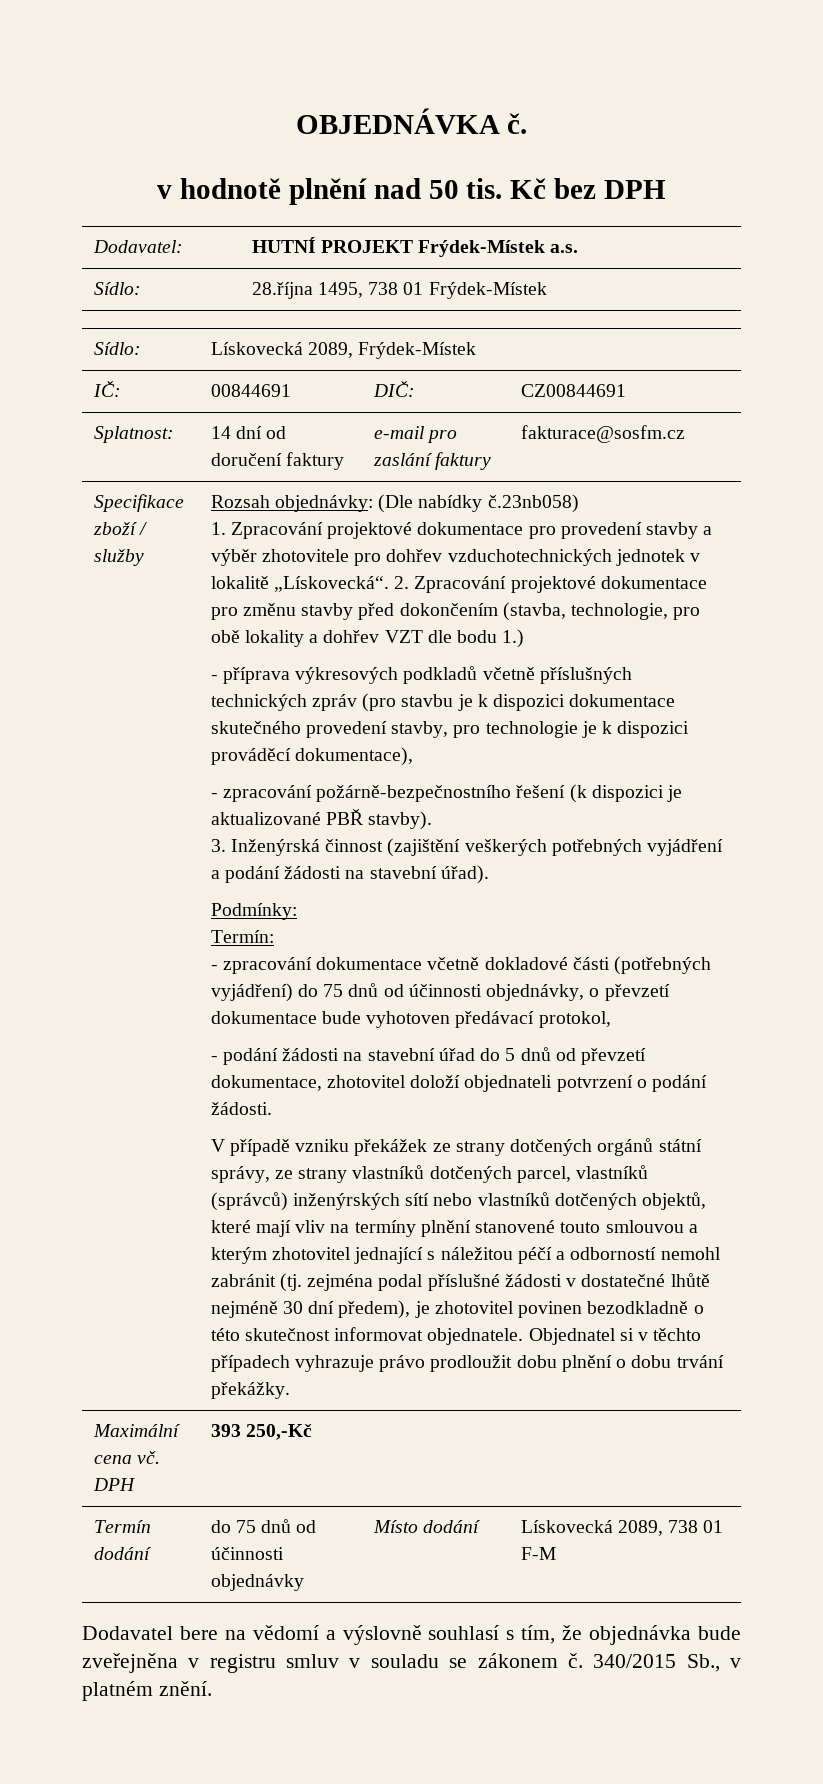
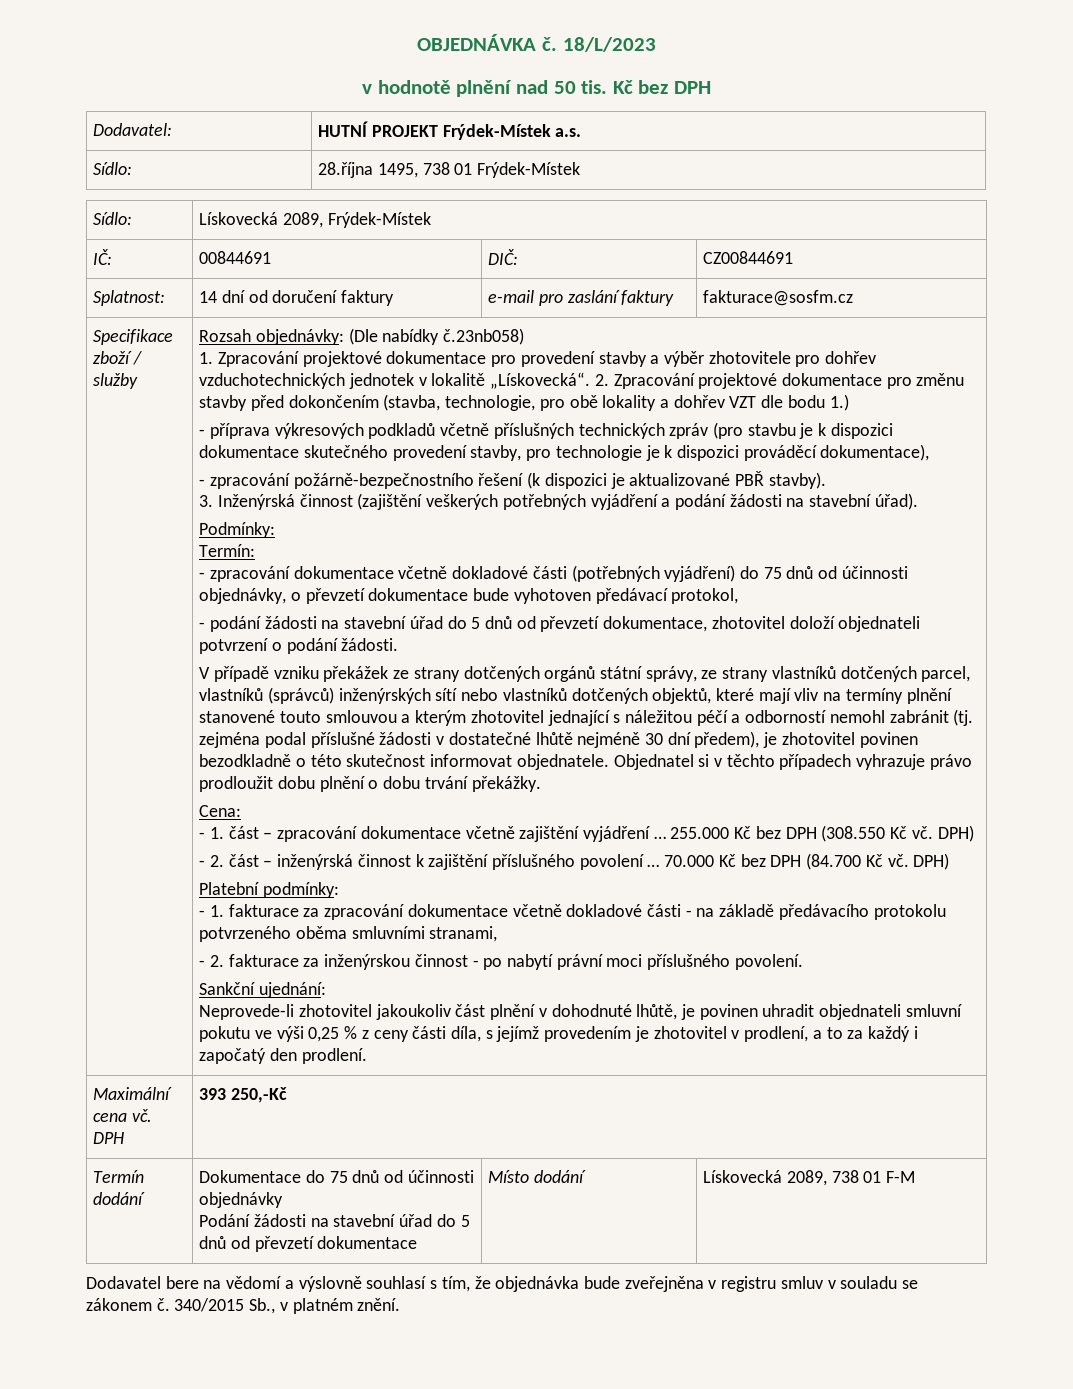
(528, 123) none -> [562,37,656,52] 18/L/2023
(290, 1390) none -> [199,805,242,817] [199,825,974,842] [199,853,950,870] [199,882,339,898] [199,904,946,920] [199,926,498,942] [199,954,803,970] [199,982,326,998] [199,1004,962,1020] [199,1026,918,1042] [199,1048,367,1064] // Cena: // - 1. část – zpracování dokumentace včetně zajištění vyjádření … 255.000 Kč bez DPH (308.550 Kč vč. DPH) // - 2. část – inženýrská činnost k zajištění příslušného povolení … 70.000 Kč bez DPH (84.700 Kč vč. DPH) // Platební podmínky: // - 1. fakturace za zpracování dokumentace včetně dokladové části - na základě předávacího protokolu potvrzeného oběma smluvními stranami, // - 2. fakturace za inženýrskou činnost - po nabytí právní moci příslušného povolení. // Sankční ujednání: // Neprovede-li zhotovitel jakoukoliv část plnění v dohodnuté lhůtě, je povinen uhradit objednateli smluvní pokutu ve výši 0,25 % z ceny části díla, s jejímž provedením je zhotovitel v prodlení, a to za každý i započatý den prodlení.
(151, 1553) none -> [199,1170,302,1183] Dokumentace
(304, 1582) none -> [199,1214,470,1227] [199,1236,418,1252] // Podání žádosti na stavební úřad do 5 dnů od převzetí dokumentace

